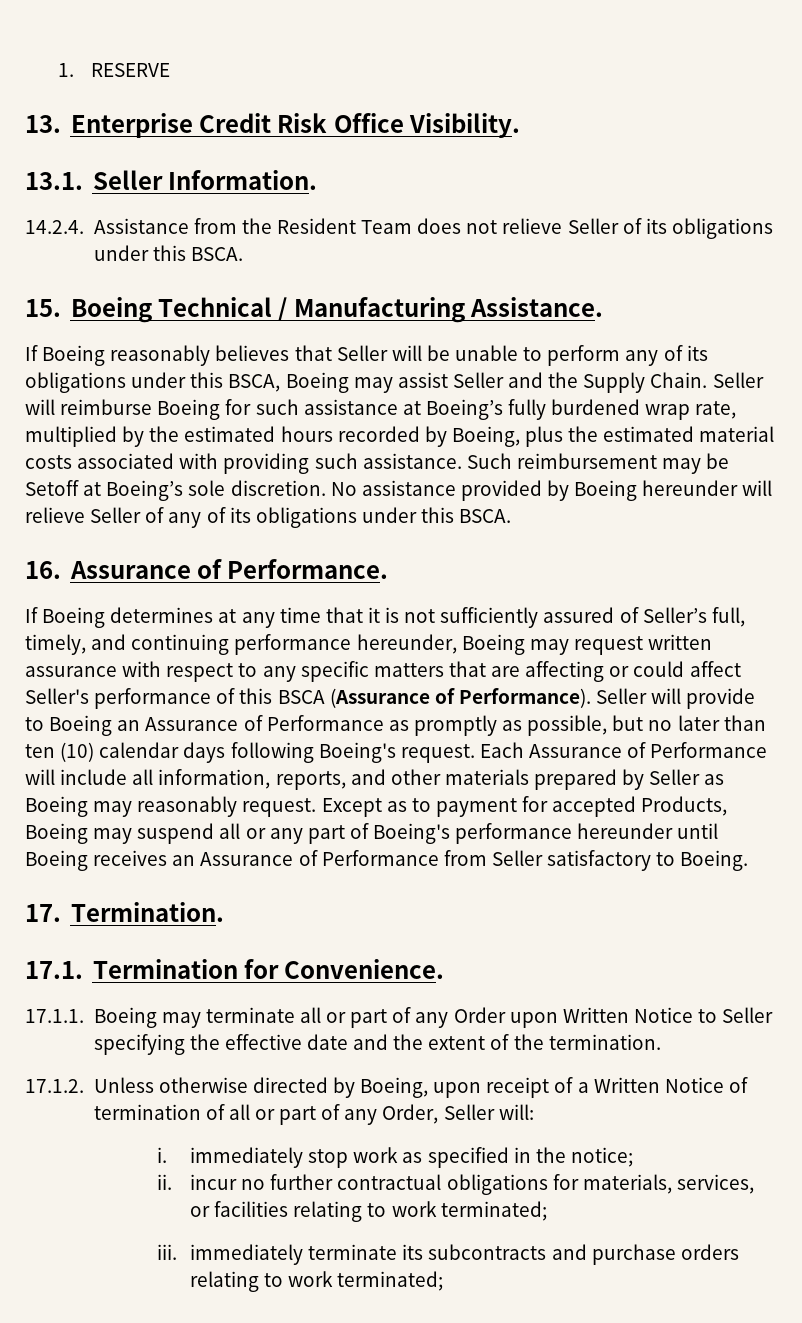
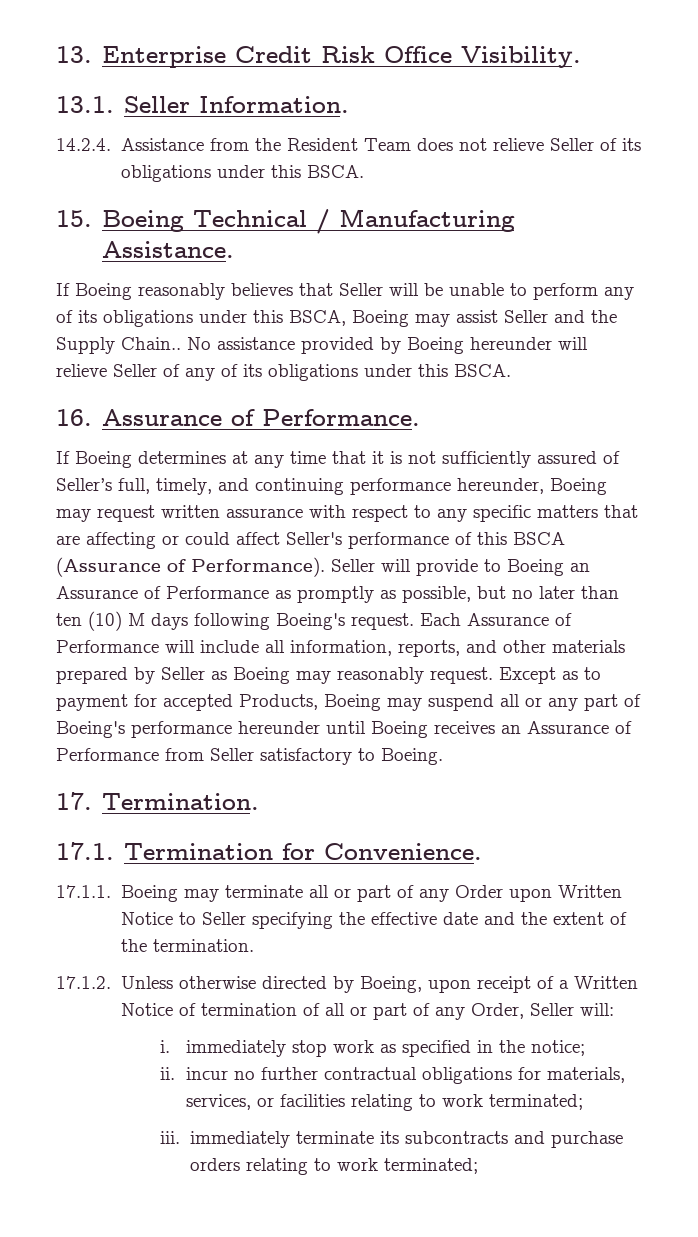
[58,63,171,77] 1. RESERVE // -> (56, 54) none
[650,372,764,388] [25,399,737,420] [25,426,775,447] [25,453,730,474] [25,480,326,501] Chain. Seller will reimburse Boeing for such assistance at Boeing’s fully burdened wrap rate, multiplied by the estimated hours recorded by Boeing, plus the estimated material costs associated with providing such assistance. Such reimbursement may be Setoff at Boeing’s sole discretion. -> [121,337,181,350] Chain..
[99,742,180,758] calendar -> [128,613,145,626] M

